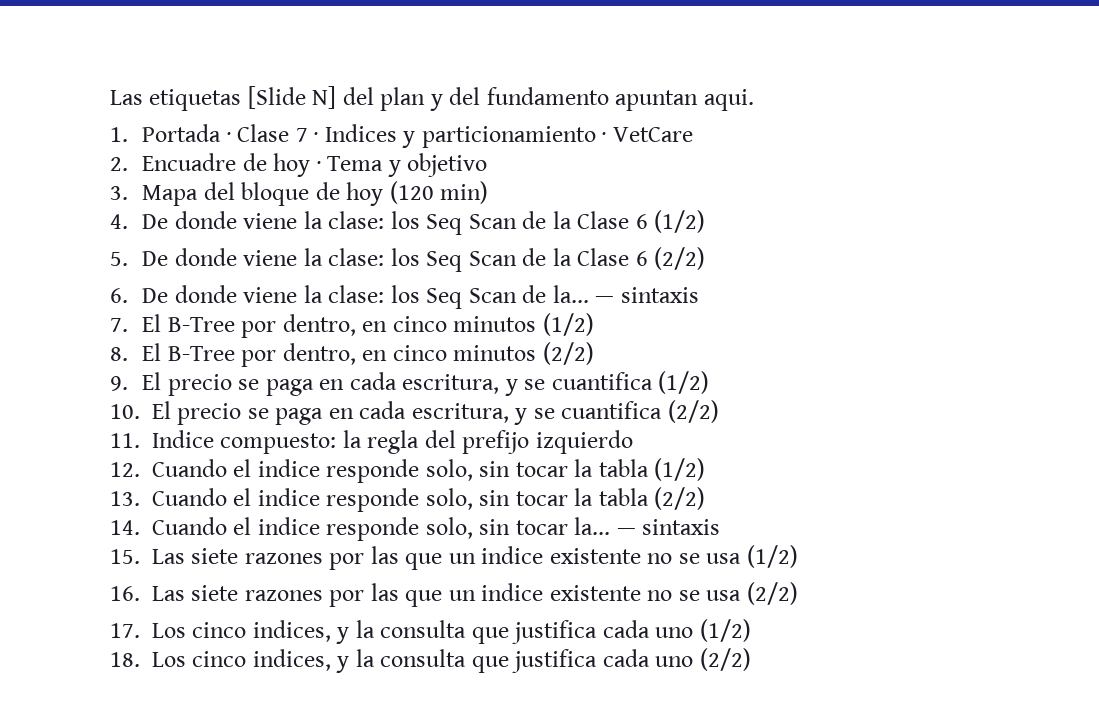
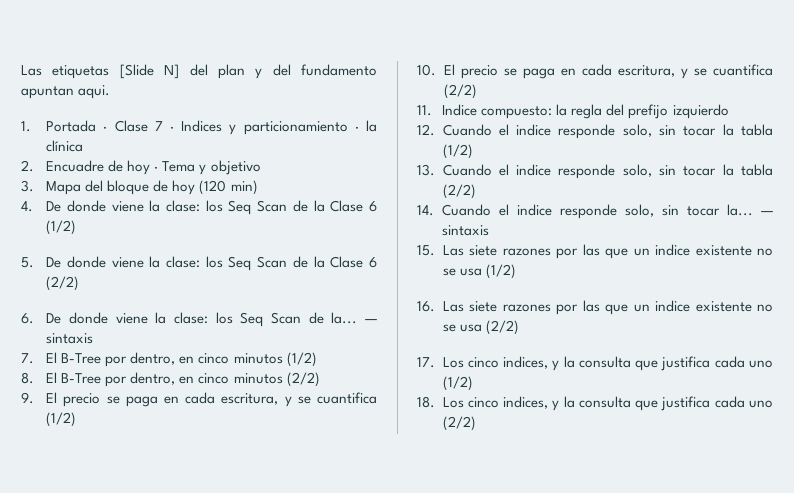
[612,127,693,142] VetCare -> [366,120,377,132] [46,140,84,152] la clínica

